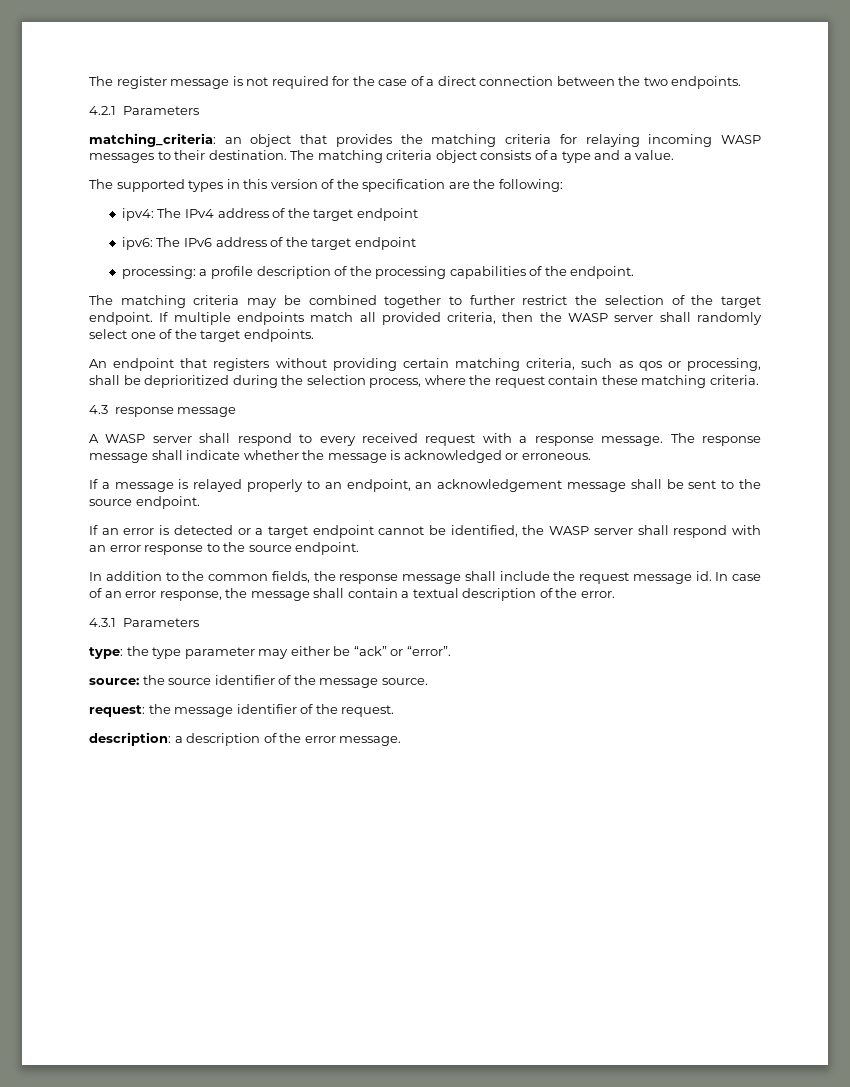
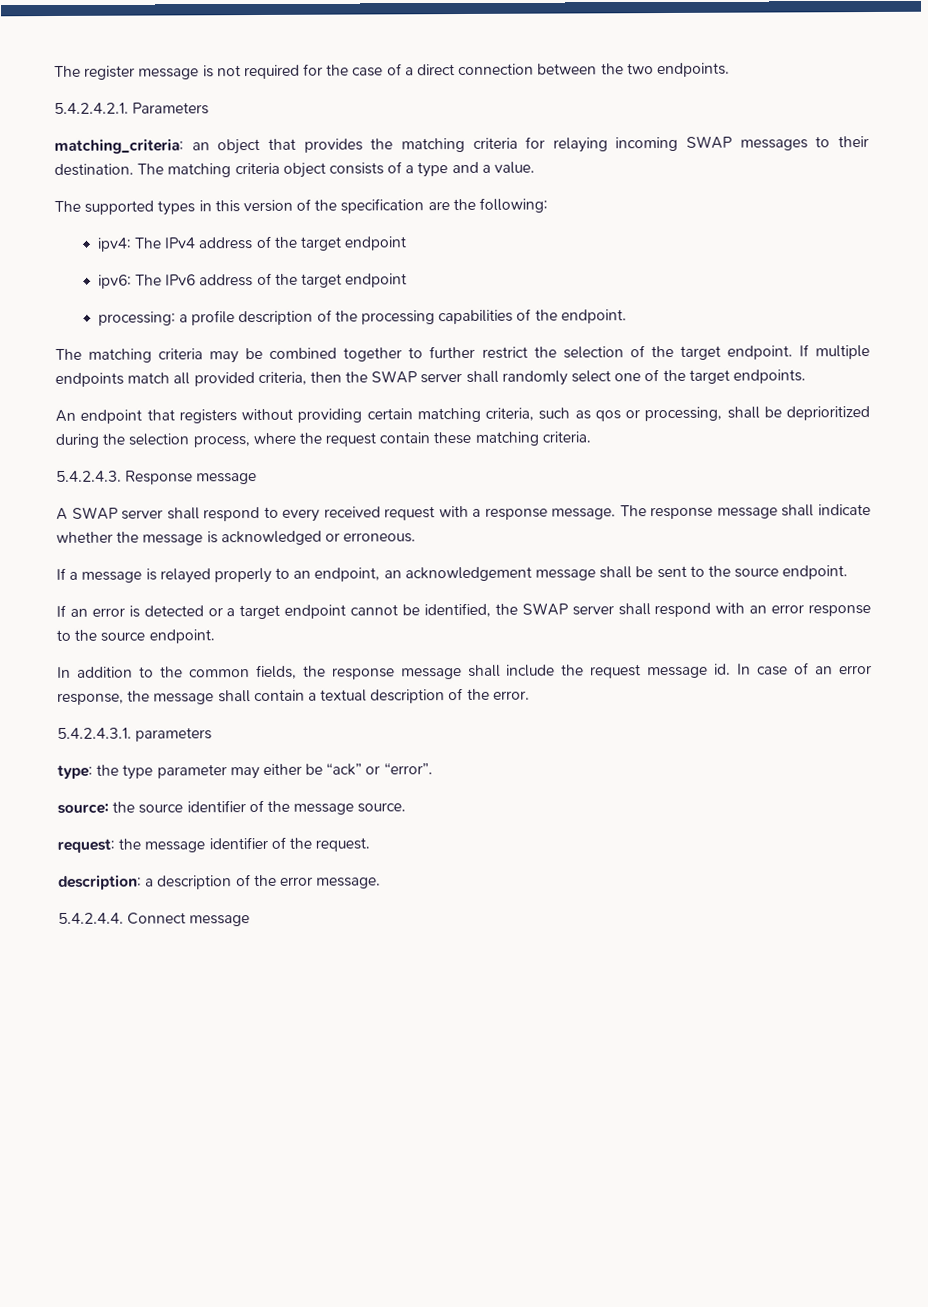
[89,106,116,115] 4.2.1 -> [54,102,129,114] 5.4.2.4.2.1.
[721,135,762,144] WASP -> [686,135,733,149] SWAP
[568,313,609,322] WASP -> [371,370,418,384] SWAP
[89,405,174,417] 4.3 response -> [56,470,194,485] 5.4.2.4.3. Response
[105,434,146,443] WASP -> [71,506,118,520] SWAP
[549,526,590,535] WASP -> [521,602,568,616] SWAP
[89,618,199,627] 4.3.1 Parameters -> [57,727,213,742] 5.4.2.4.3.1. parameters
(402, 741) none -> [58,912,251,927] // 5.4.2.4.4. Connect message

